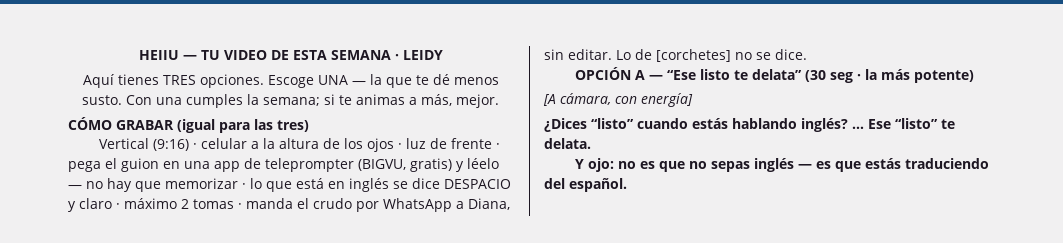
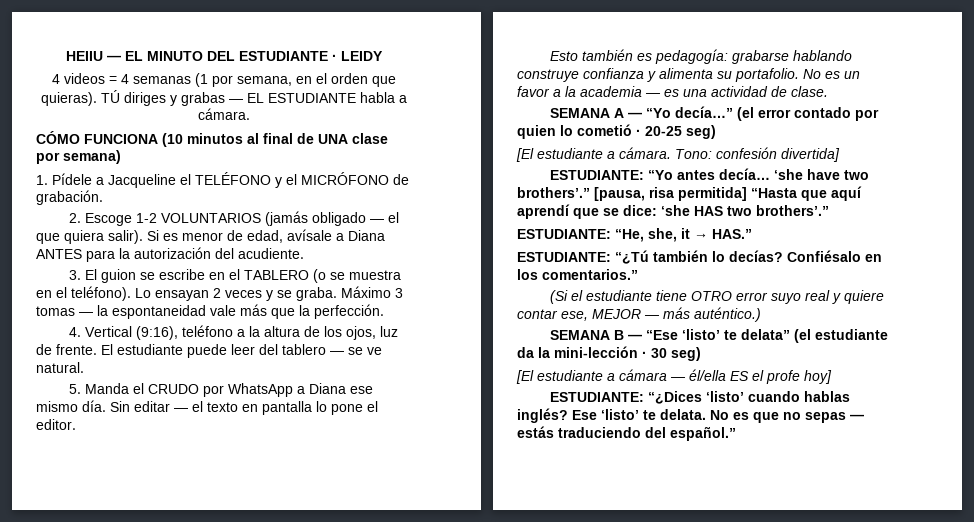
[200,50,443,60] [82,74,499,88] [82,94,499,108] [68,117,309,133] [98,138,247,151] TU VIDEO DE ESTA SEMANA · LEIDY // Aquí tienes TRES opciones. Escoge UNA — la que te dé menos susto. Con una cumples la semana; si te animas a más, mejor. // CÓMO GRABAR (igual para las tres) // Vertical (9:16) · celular -> [124,51,383,61] [51,73,396,87] [40,90,407,106] [197,108,250,120] [36,131,388,147] [36,150,121,164] [36,172,409,188] [36,190,103,205] [68,211,399,226] [36,229,385,244] [36,247,304,262] [68,269,401,283] [36,286,403,301] [36,304,384,319] [68,325,233,340] EL MINUTO DEL ESTUDIANTE · LEIDY // 4 videos = 4 semanas (1 por semana, en el orden que quieras). TÚ diriges y grabas — EL ESTUDIANTE habla a cámara. // CÓMO FUNCIONA (10 minutos al final de UNA clase por semana) // 1. Pídele a Jacqueline el TELÉFONO y el MICRÓFONO de grabación. // 2. Escoge 1-2 VOLUNTARIOS (jamás obligado — el que quiera salir). Si es menor de edad, avísale a Diana ANTES para la autorización del acudiente. // 3. El guion se escribe en el TABLERO (o se muestra en el teléfono). Lo ensayan 2 veces y se graba. Máximo 3 tomas — la espontaneidad vale más que la perfección. // 4. Vertical (9:16), teléfono
[366,138,500,152] [68,158,499,172] [68,178,511,192] [68,198,510,212] [544,49,807,62] [574,67,974,83] [543,93,693,107] [544,118,938,132] ojos · luz de frente · pega el guion en una app de teleprompter (BIGVU, gratis) y léelo — no hay que memorizar · lo que está en inglés se dice DESPACIO y claro · máximo 2 tomas · manda el crudo por WhatsApp a Diana, sin editar. Lo de [corchetes] no se dice. // OPCIÓN A — “Ese listo te delata” (30 seg · la más potente) // [A cámara, con energía] // ¿Dices “listo” cuando estás hablando inglés? … Ese “listo” -> [345,326,398,340] [36,344,382,358] [36,362,84,373] [68,383,373,397] [36,400,378,415] [36,419,76,430] [549,49,852,64] [517,68,860,82] [517,86,828,97] [549,106,879,121] [517,124,716,139] [516,147,840,162] [549,168,869,180] [517,186,862,201] [517,204,829,219] [517,228,752,242] [517,250,882,264] [517,269,638,280] [549,290,884,304] [517,307,761,322] [549,329,888,343] [517,346,701,361] [516,369,832,384] [549,391,850,404] [517,408,639,423] ojos, luz de frente. El estudiante puede leer del tablero — se ve natural. // 5. Manda el CRUDO por WhatsApp a Diana ese mismo día. Sin editar — el texto en pantalla lo pone el editor. // Esto también es pedagogía: grabarse hablando construye confianza y alimenta su portafolio. No es un favor a la academia — es una actividad de clase. // SEMANA A — “Yo decía…” (el error contado por quien lo cometió · 20-25 seg) // [El estudiante a cámara. Tono: confesión divertida] // ESTUDIANTE: “Yo antes decía… ‘she have two brothers’.” [pausa, risa permitida] “Hasta que aquí aprendí que se dice: ‘she HAS two brothers’.” // ESTUDIANTE: “He, she, it → HAS.” // ESTUDIANTE: “¿Tú también lo decías? Confiésalo en los comentarios.” // (Si el estudiante tiene OTRO error suyo real y quiere contar ese, MEJOR — más auténtico.) // SEMANA B — “Ese ‘listo’ te delata” (el estudiante da la mini-lección · 30 seg) // [El estudiante a cámara — él/ella ES el profe hoy] // ESTUDIANTE: “¿Dices ‘listo’ cuando hablas inglés? Ese ‘listo’
[574,158,636,172] // Y ojo: no -> [710,410,729,420] No
[753,158,861,172] inglés — es que -> [850,414,864,420] —
[569,178,627,192] español. -> [670,426,736,441] español.”

